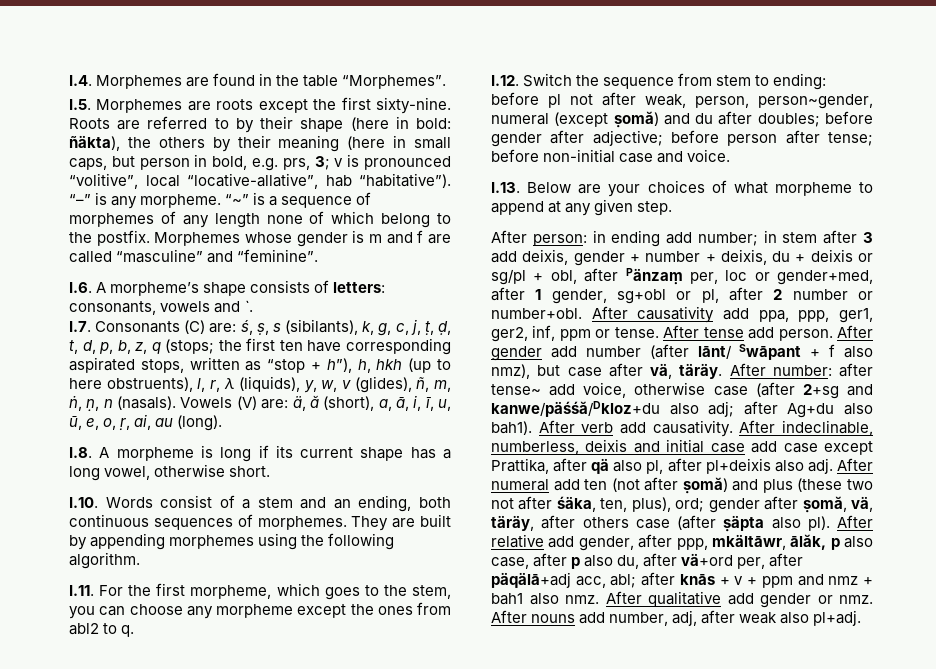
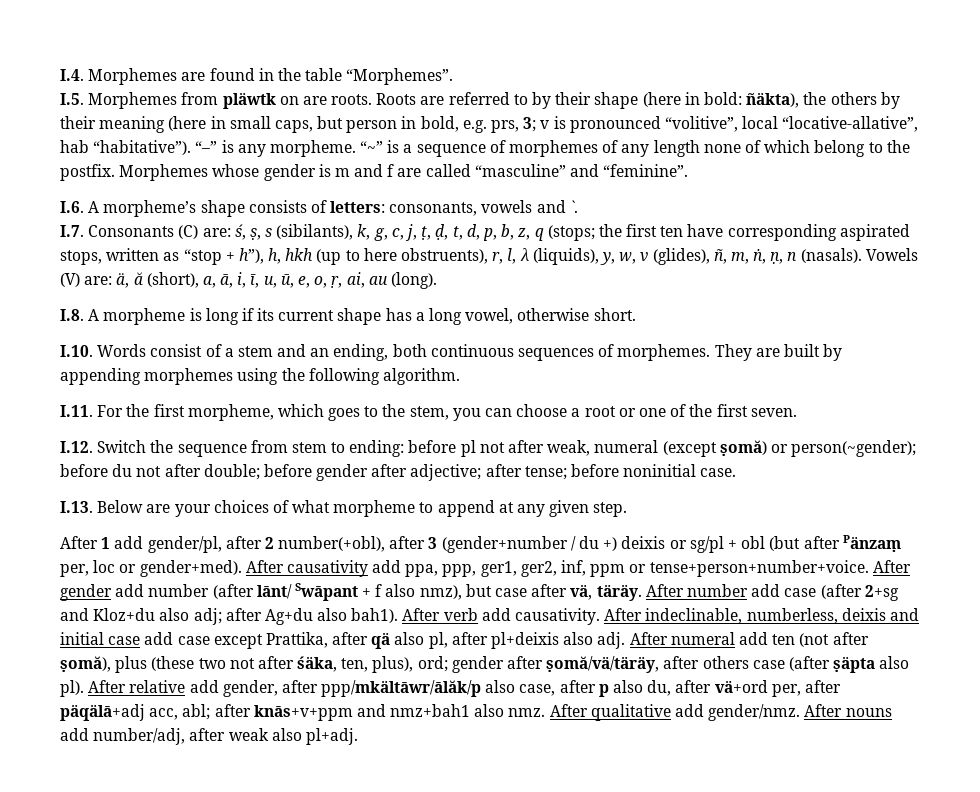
[187,97,452,114] are roots except the first sixty-nine. -> [181,92,373,109] from pläwtk on are roots.
[197,378,220,392] l, r, -> [492,248,517,264] r, l,
[186,602,451,619] [69,623,135,637] any morpheme except the ones from abl2 to q. -> [571,404,797,417] a root or one of the first seven.
[695,94,873,109] person, person~gender, -> (591, 448) none
[663,111,820,127] and du after doubles; -> [770,440,917,457] [60,464,260,480] or person(~gender); before du not after double;
[671,130,778,146] before person -> (482, 472) none
[543,149,731,163] non-initial case and voice. -> [623,464,737,477] noninitial case.
[532,230,873,247] [491,249,806,266] person: in ending add number; in stem after 3 add deixis, gender + number + deixis, du + -> [101,536,618,553] 1 add gender/pl, after 2 number(+obl), after 3 (gender+number / du +)
[550,270,577,284] obl, -> [741,536,801,551] obl (but
[777,270,873,285] [491,287,873,304] [491,308,582,319] gender+med, after 1 gender, sg+obl or pl, after 2 number or number+obl. -> [139,560,242,577] gender+med).
[614,325,833,341] tense. After tense add person. -> [649,560,869,577] tense+person+number+voice.
[772,363,873,377] [491,382,706,398] number: after tense~ add voice, otherwise -> [686,584,781,597] number add
[491,401,660,417] kanwe/päśśă/Dkloz+du -> [93,608,156,621] Kloz+du
[682,477,759,494] ṣomă) and -> [60,656,111,672] ṣomă),
[802,496,873,513] [491,515,534,531] ṣomă, vä, täräy, -> [546,656,660,673] ṣomă/vä/täräy,
[676,534,840,550] ppp, mkältāwr, ālăk, p -> [321,680,482,697] ppp/mkältāwr/ālăk/p
[679,574,873,588] [491,593,523,605] knās + v + ppm and nmz + bah1 -> [253,704,471,721] knās+v+ppm and nmz+bah1
[760,593,873,608] gender or nmz. -> [708,704,801,721] gender/nmz.
[609,610,698,626] number, adj, -> [93,728,186,745] number/adj,

